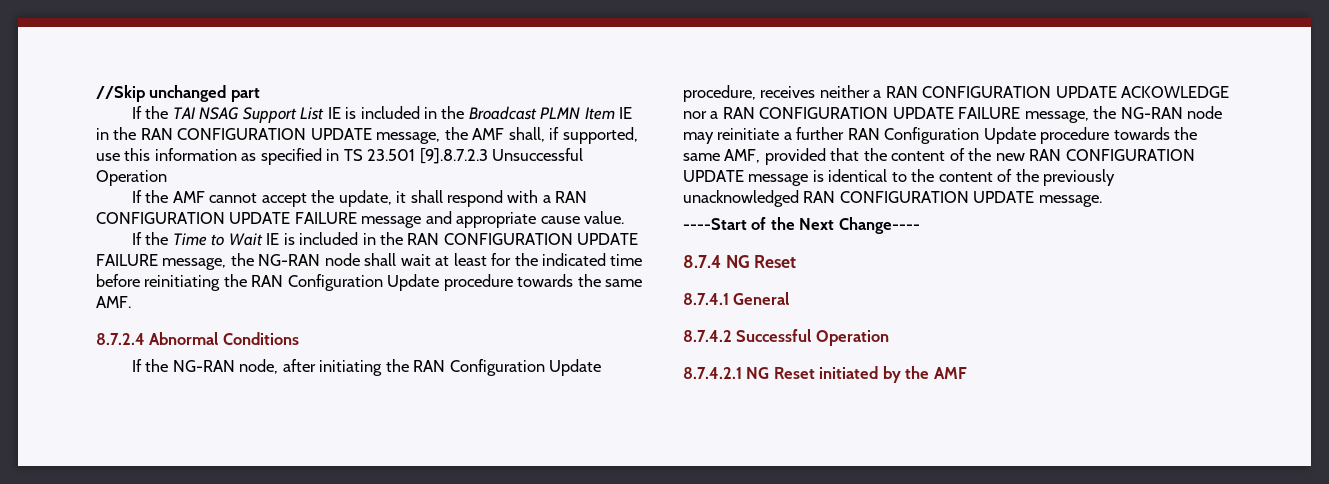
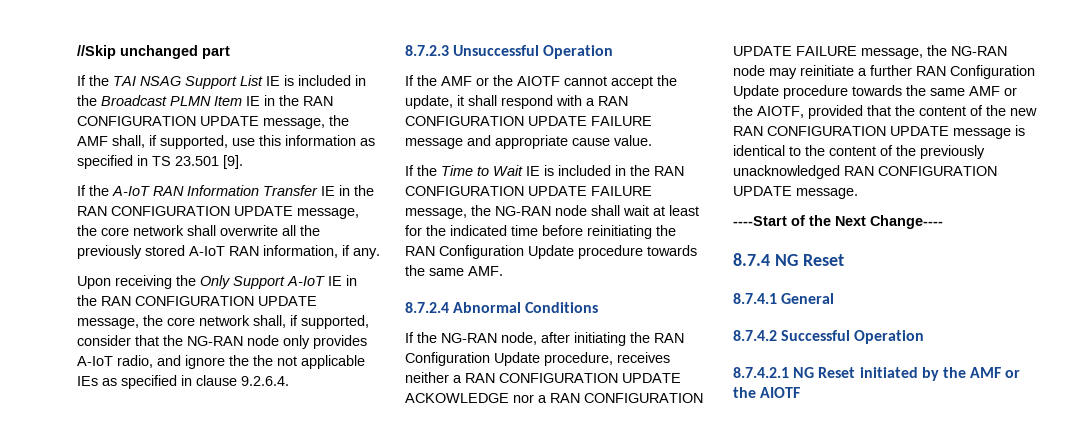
[419,148,488,164] [9].8.7.2.3 -> [223,155,243,169] [77,185,374,196] [77,206,359,219] [77,225,320,236] [77,245,380,259] [77,275,357,289] [77,295,317,306] [77,315,369,329] [77,335,367,349] [77,355,365,369] [77,375,289,389] [405,45,449,56] [9]. // If the A-IoT RAN Information Transfer IE in the RAN CONFIGURATION UPDATE message, the core network shall overwrite all the previously stored A-IoT RAN information, if any. // Upon receiving the Only Support A-IoT IE in the RAN CONFIGURATION UPDATE message, the core network shall, if supported, consider that the NG-RAN node only provides A-IoT radio, and ignore the the not applicable IEs as specified in clause 9.2.6.4. // 8.7.2.3
(205, 197) none -> [476,75,560,86] or the AIOTF
[724,149,761,163] AMF, -> [969,86,1017,96] [733,105,804,118] AMF or the AIOTF,
(967, 373) none -> [1005,370,1021,378] [733,387,801,398] or the AIOTF

